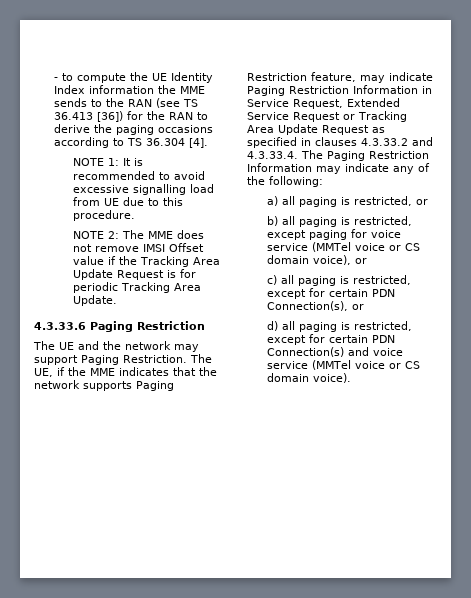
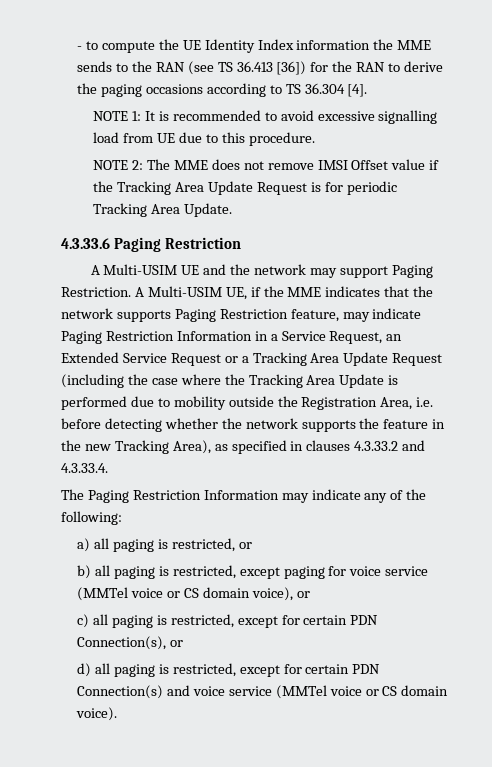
[33,341,55,350] The -> [90,264,178,275] A Multi-USIM
[190,354,212,363] The -> [134,286,222,297] A Multi-USIM
(432, 90) none -> [270,334,278,341] a
(343, 104) none -> [386,334,403,341] an
[358,111,407,122] [247,124,369,135] Tracking Area Update Request -> [241,352,443,366] [61,374,399,388] [61,396,434,410] [61,418,446,432] [61,440,211,454] a Tracking Area Update Request (including the case where the Tracking Area Update is performed due to mobility outside the Registration Area, i.e. before detecting whether the network supports the feature in the new Tracking Area),
(298, 155) none -> (108, 468) //

